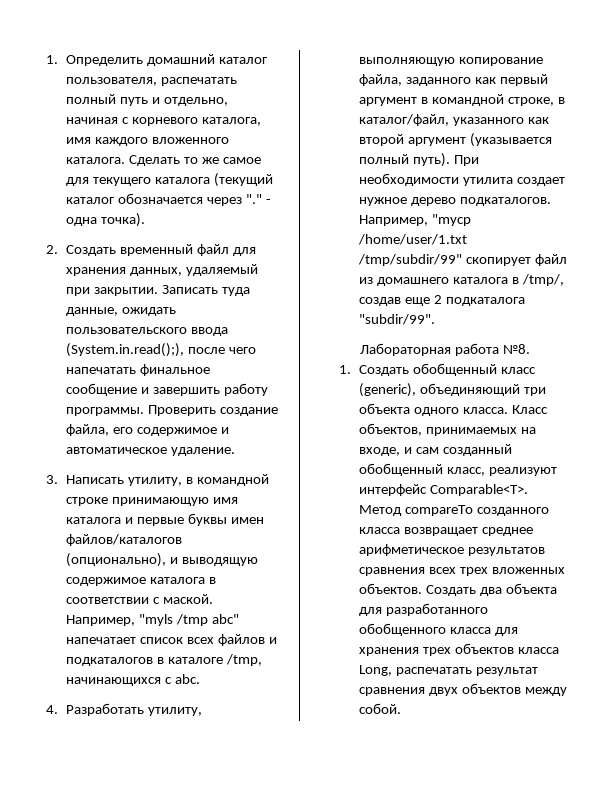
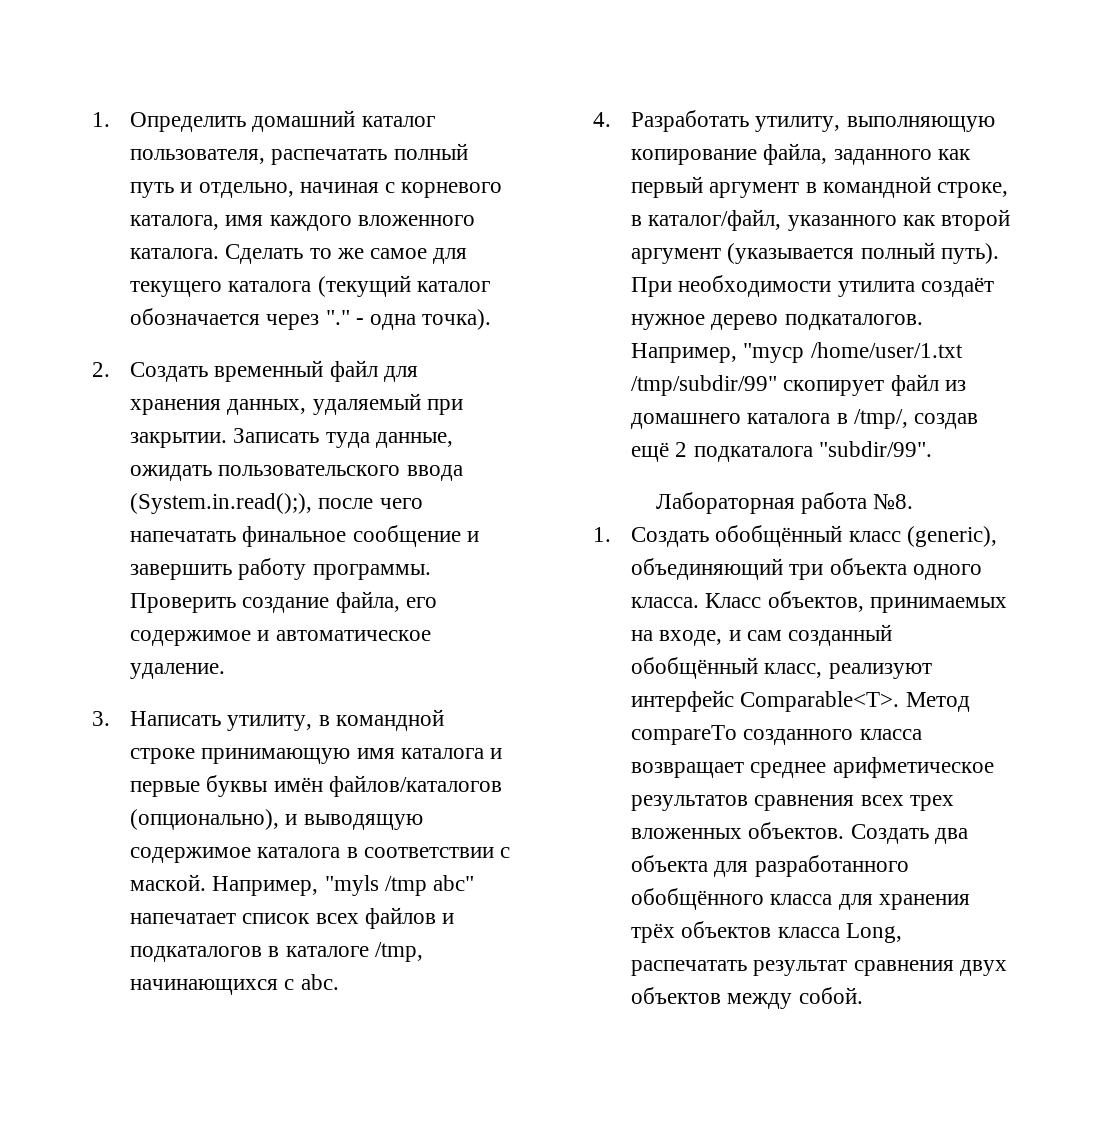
[230,517,264,524] имен -> [273,777,323,792] имён
[517,177,566,186] создает -> [920,277,994,297] создаёт
[405,297,431,306] еще -> [631,442,670,462] ещё
[413,363,498,376] обобщенный -> [715,525,843,547] обобщённый
[359,463,444,476] обобщенный -> [631,657,759,679] обобщённый
[359,623,447,636] обобщенного -> [631,888,765,910] обобщённого
[423,647,452,656] трех -> [631,923,676,943] трёх

